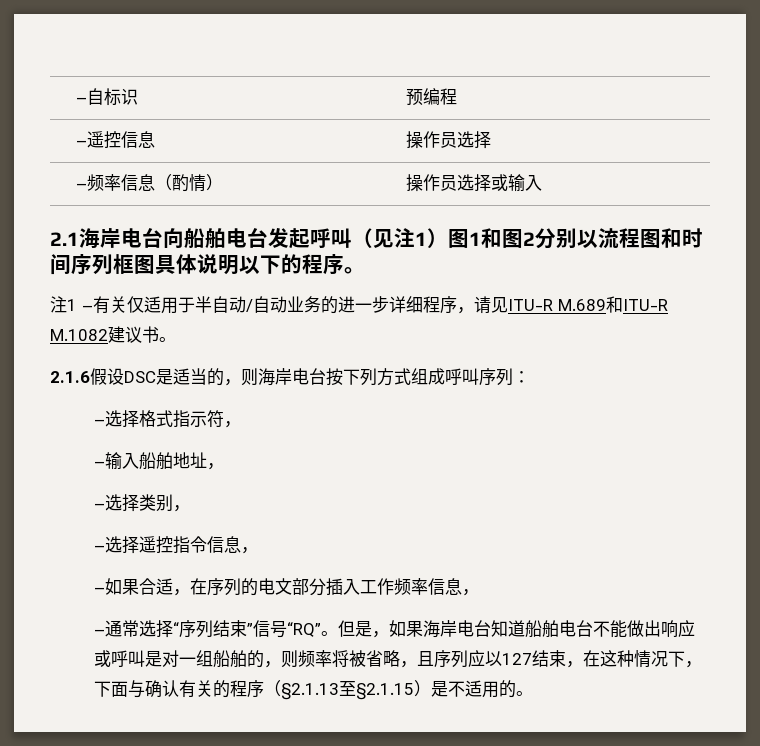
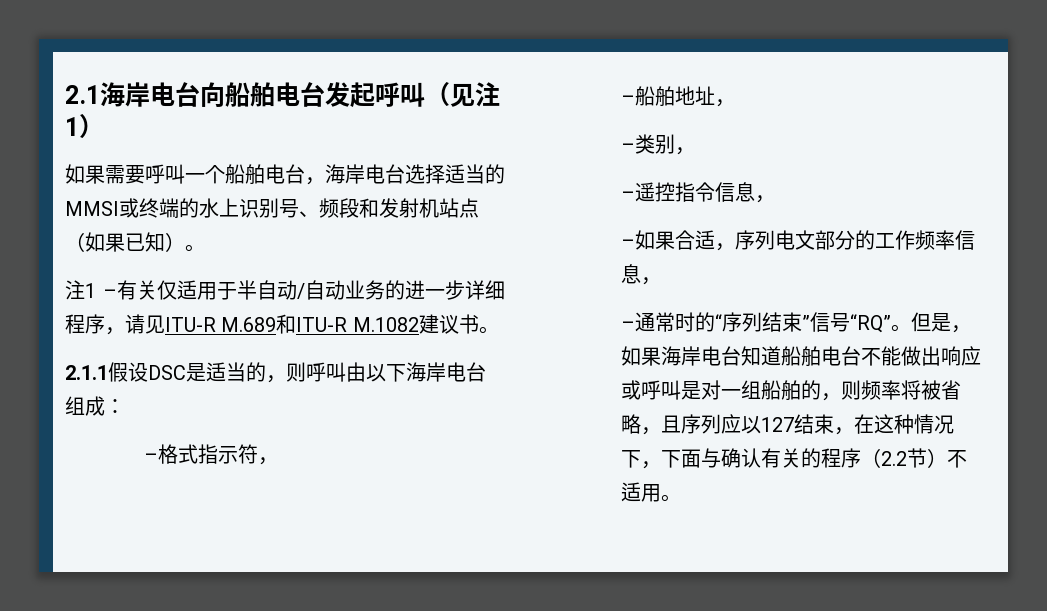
[75,88,138,106] [405,88,457,106] [75,131,155,149] [405,131,491,149] [75,174,223,192] [405,174,542,192] –自标识 | 预编程 // –遥控信息 | 操作员选择 // –频率信息（酌情） | 操作员选择或输入 // -> (65, 94) none
[448,228,703,249] [50,254,344,275] 图1和图2分别以流程图和时间序列框图具体说明以下的程序 -> [65,164,505,185] [65,198,479,218] [65,232,185,252] // 如果需要呼叫一个船舶电台，海岸电台选择适当的MMSI或终端的水上识别号、频段和发射机站点（如果已知）
[50,371,90,383] 2.1.6 -> [65,365,108,380] 2.1.1
[258,368,513,386] 海岸电台按下列方式组成呼叫序列 -> [306,362,486,382] [65,396,105,416] 呼叫由以下海岸电台组成
[104,410,139,428] 选择 -> (159, 457) none
[104,452,139,470] 输入 -> (636, 99) none
[104,494,139,512] 选择 -> (636, 147) none
[104,536,139,554] 选择 -> (636, 195) none
[189,578,258,596] 在序列的 -> [735,230,776,250] 序列
[325,578,360,596] 插入 -> [855,230,876,250] 的
[138,620,173,638] 选择 -> [675,312,716,332] 时的
[280,680,516,700] §2.1.13至§2.1.15）是不适用的 -> [881,448,968,468] [621,482,662,502] 2.2节）不适用

